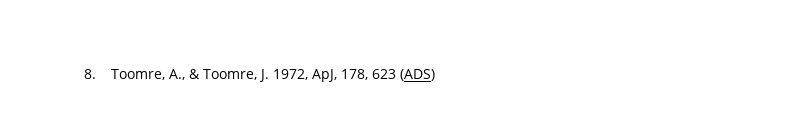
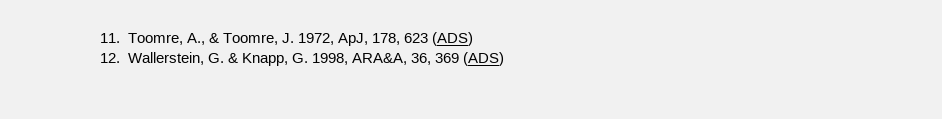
[84,69,97,79] 8. -> [100,33,121,43] 11.
(435, 75) none -> [100,52,505,66] // 12. Wallerstein, G. & Knapp, G. 1998, ARA&A, 36, 369 (ADS)

